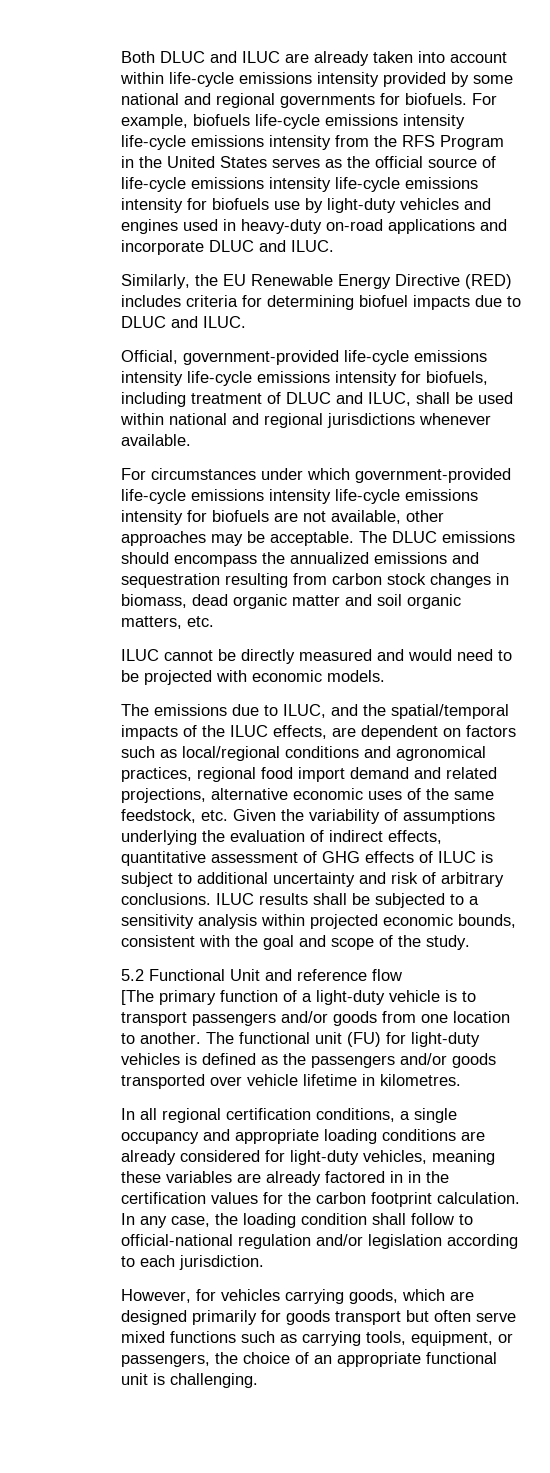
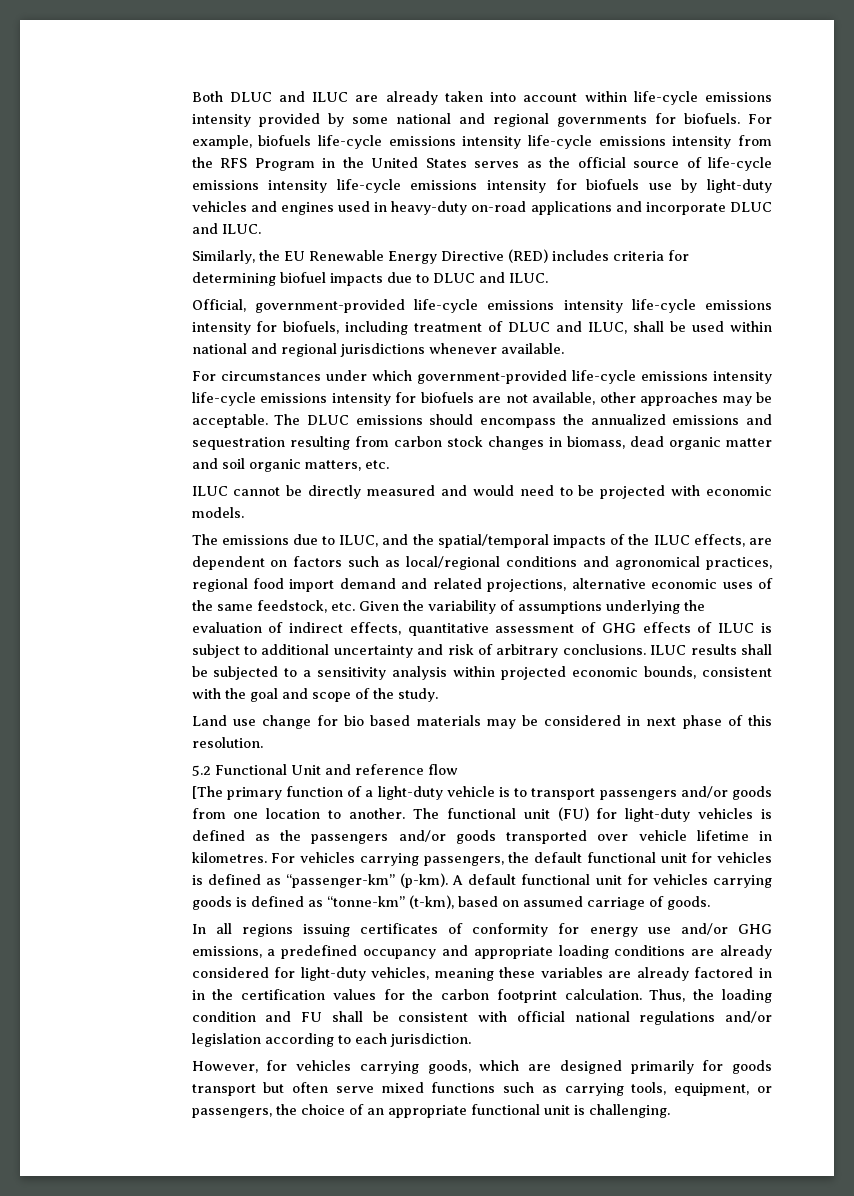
(470, 942) none -> [191,715,773,729] [191,737,263,748] // Land use change for bio based materials may be considered in next phase of this resolution.
[120,1108,457,1123] // In all regional certification conditions, a single -> [271,852,772,866] [191,873,772,888] [191,895,710,910] [191,923,772,937] [191,945,358,959] For vehicles carrying passengers, the default functional unit for vehicles is defined as “passenger-km” (p-km). A default functional unit for vehicles carrying goods is defined as “tonne-km” (t-km), based on assumed carriage of goods. // In all regions issuing certificates of conformity for energy use and/or GHG emissions, a predefined
[120,1213,473,1228] [120,1234,311,1249] In any case, the loading condition shall follow to official-national regulation -> [649,989,773,1003] [191,1011,716,1025] Thus, the loading condition and FU shall be consistent with official national regulations

